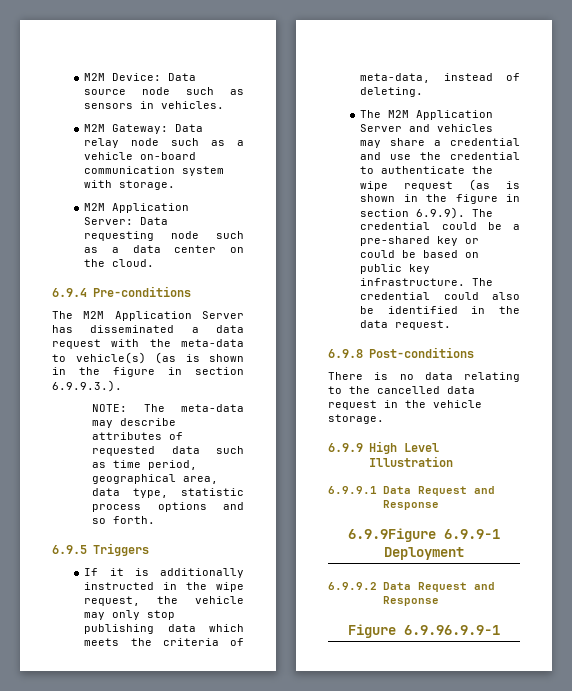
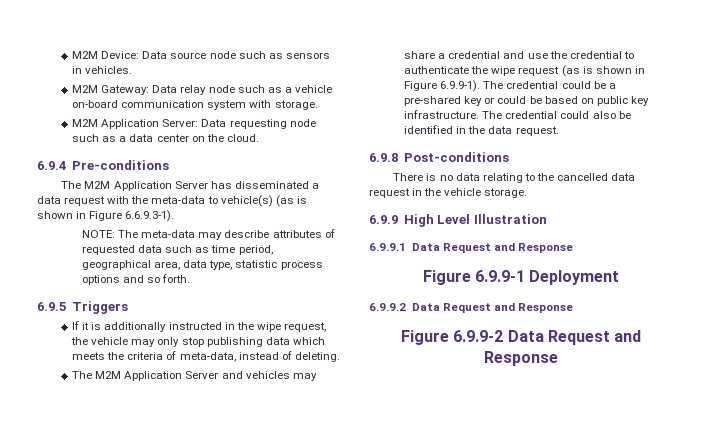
[79,367,244,377] [52,380,122,392] the figure in section 6.9.9.3.). -> [89,210,175,222] Figure 6.6.9.3-1).
[426,194,520,204] [360,207,466,219] the figure in section 6.9.9). -> [404,80,481,92] Figure 6.9.9-1).
[348,528,436,542] 6.9.9Figure -> [422,270,471,285] Figure
[404,625,500,635] 6.9.96.9.9-1 -> [453,330,642,345] [484,351,558,366] 6.9.9-2 Data Request and Response

